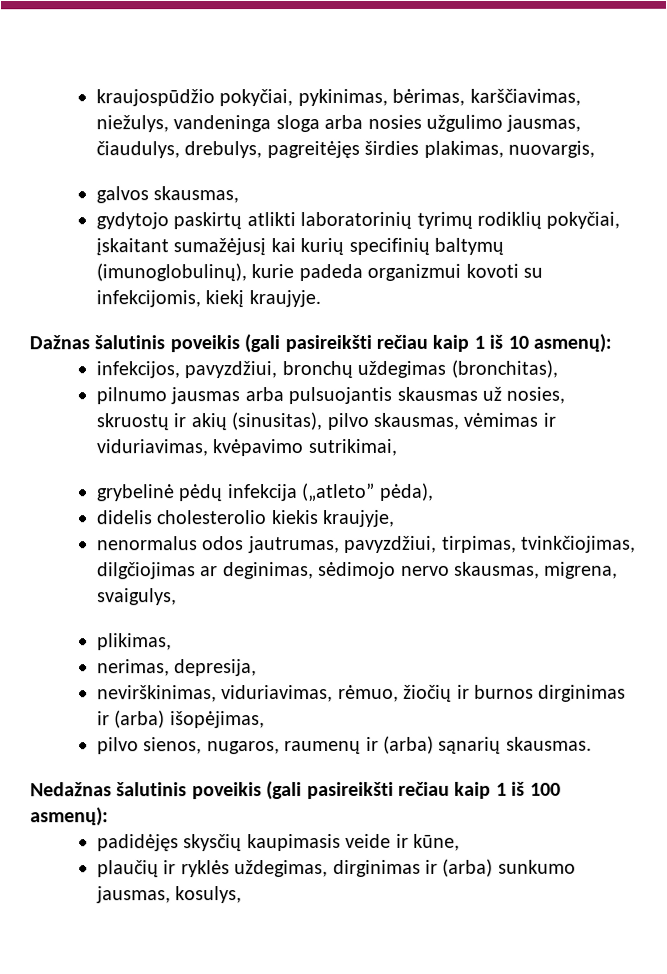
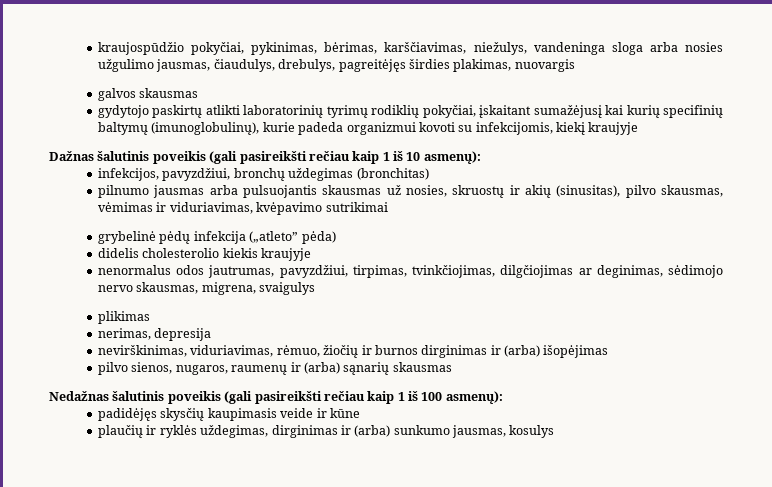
[508,140,596,158] nuovargis, -> [514,59,575,72] nuovargis
[153,186,240,204] skausmas, -> [139,88,199,98] skausmas
[248,290,321,308] kraujyje. -> [588,122,639,135] kraujyje
[450,359,558,378] (bronchitas), -> [356,168,429,180] (bronchitas)
[307,438,397,457] sutrikimai, -> [325,202,388,212] sutrikimai
[378,482,434,501] pėda), -> [301,231,336,244] pėda)
[323,509,396,528] kraujyje, -> [261,248,312,261] kraujyje
[97,588,178,606] [97,633,173,651] svaigulys, // plikimas, -> [259,282,316,295] [98,311,151,324] svaigulys // plikimas
[174,659,258,677] depresija, -> [154,328,212,341] depresija
[169,711,265,729] išopėjimas, -> [543,345,609,358] išopėjimas
[505,736,592,751] skausmas. -> [392,362,452,372] skausmas
[413,833,461,851] kūne, -> [329,408,360,418] kūne
[175,886,243,904] kosulys, -> [509,425,555,438] kosulys

